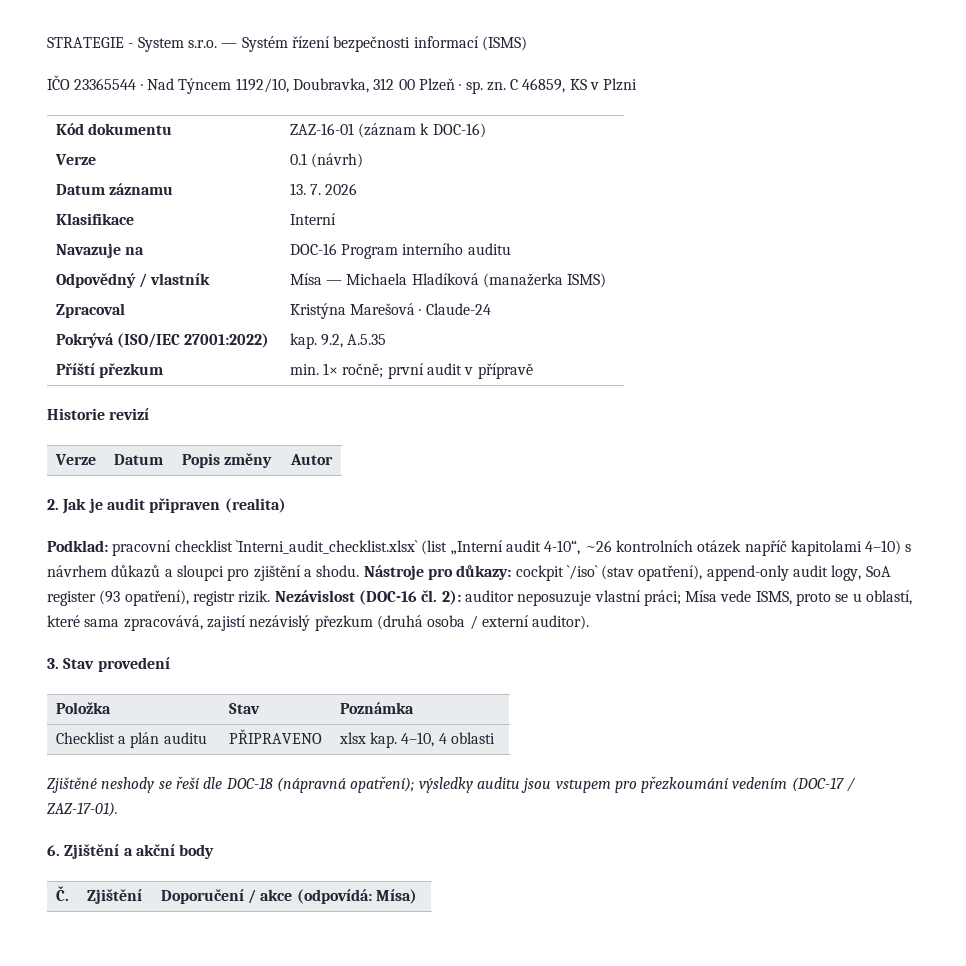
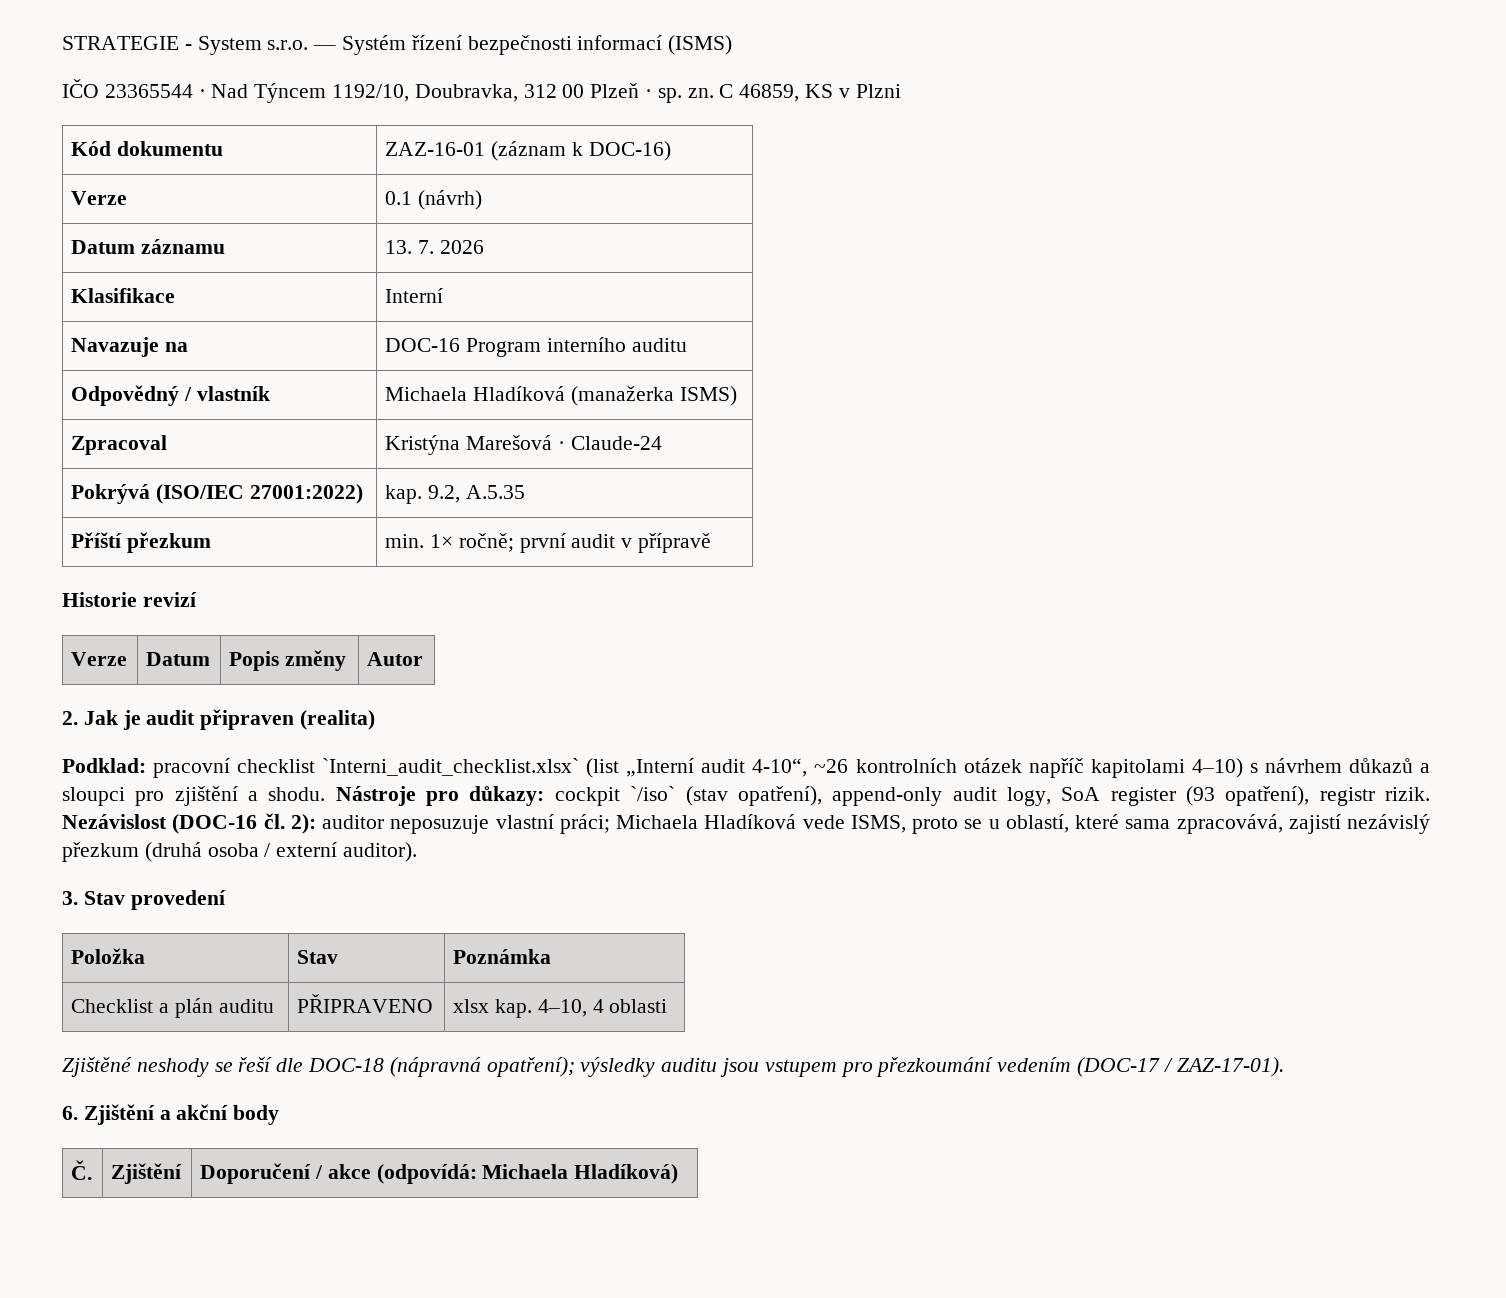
[289,273,343,285] Mísa — -> (270, 393) none
[685,590,718,602] Mísa -> [616,814,797,829] Michaela Hladíková
[376,889,418,904] Mísa) -> [482,1164,679,1184] Michaela Hladíková)

